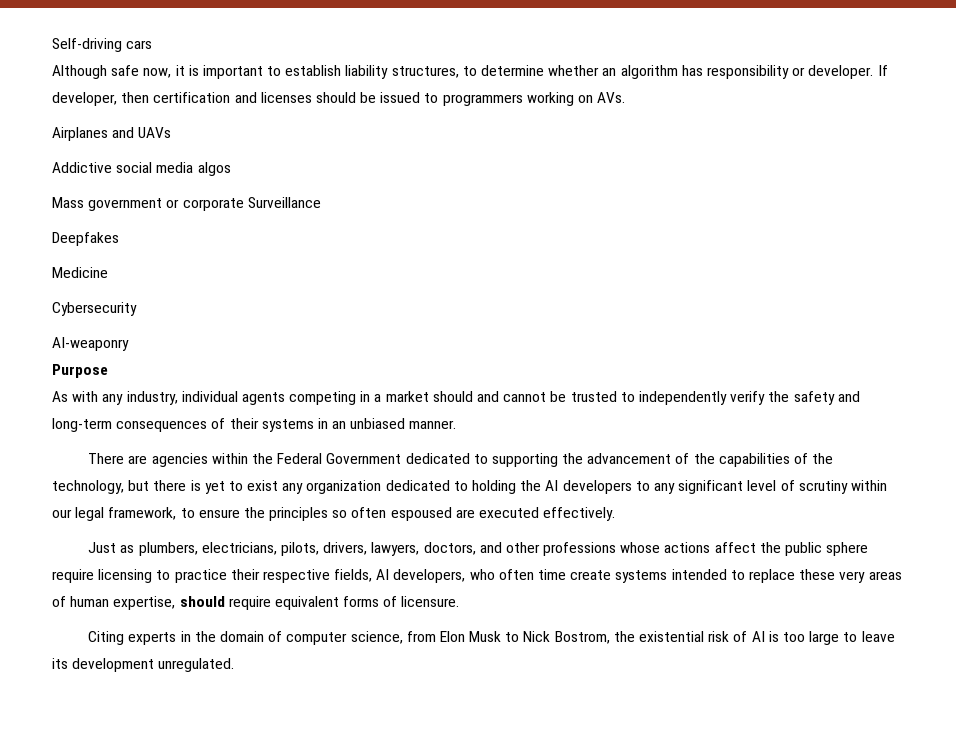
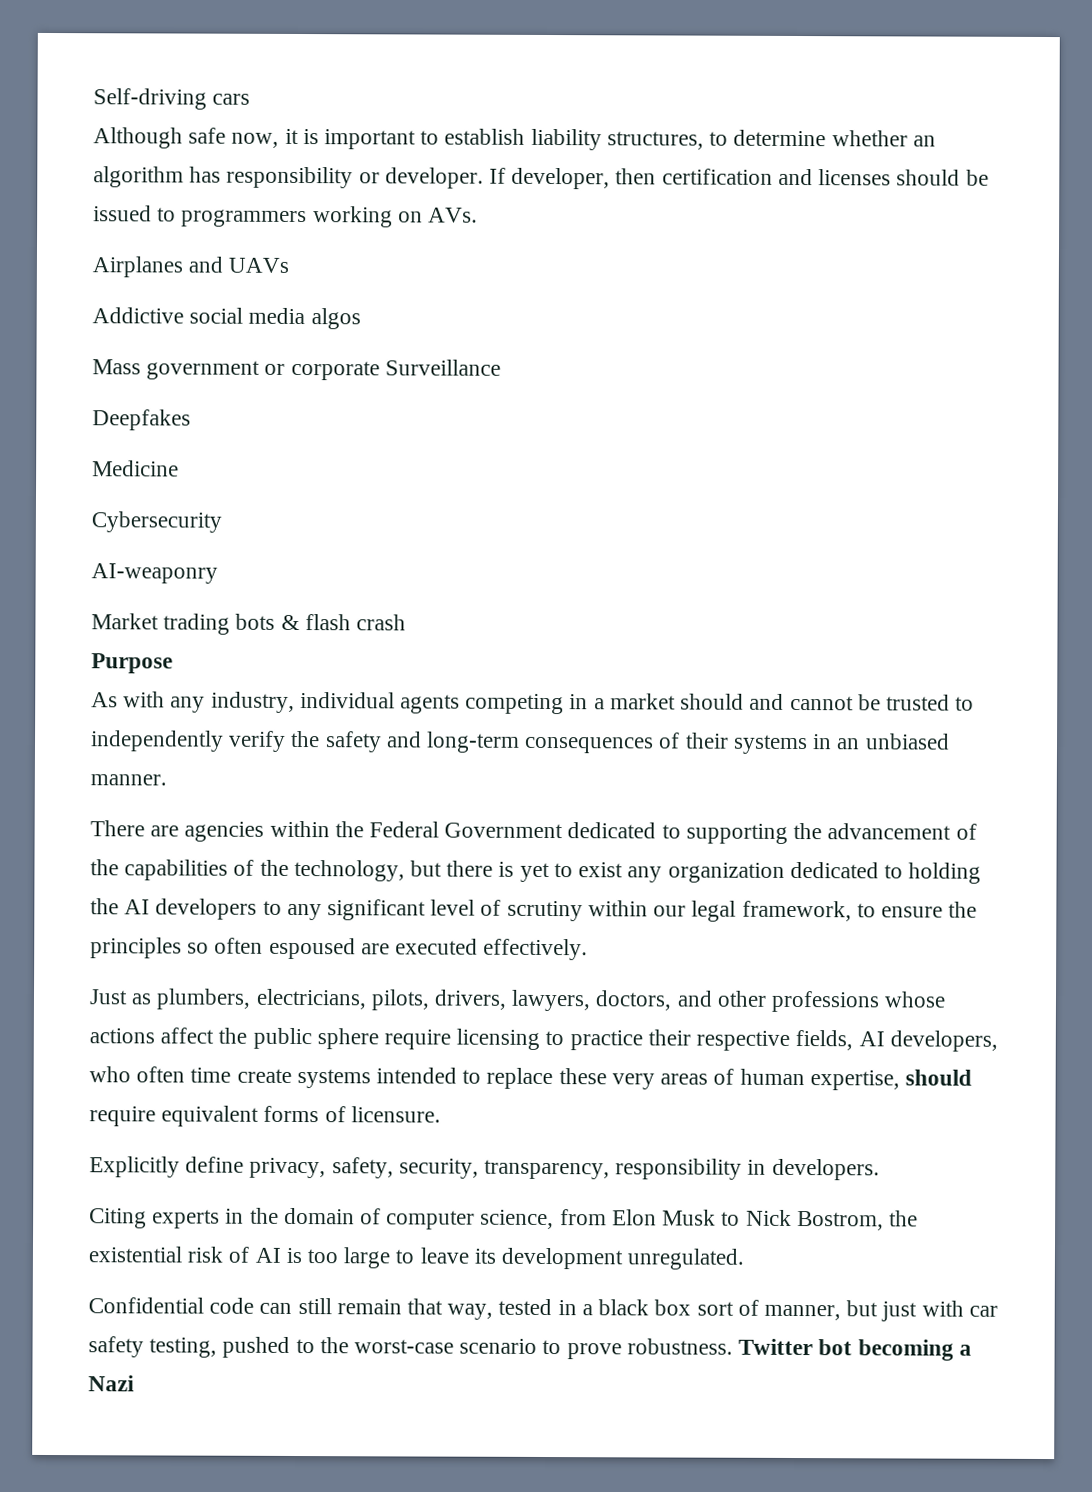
(129, 344) none -> [91,613,407,635] // Market trading bots & flash crash
(460, 601) none -> [89,1156,880,1181] // Explicitly define privacy, safety, security, transparency, responsibility in developers.
(235, 665) none -> [88,1297,998,1322] [88,1336,972,1361] [88,1375,135,1392] // Confidential code can still remain that way, tested in a black box sort of manner, but just with car safety testing, pushed to the worst-case scenario to prove robustness. Twitter bot becoming a Nazi

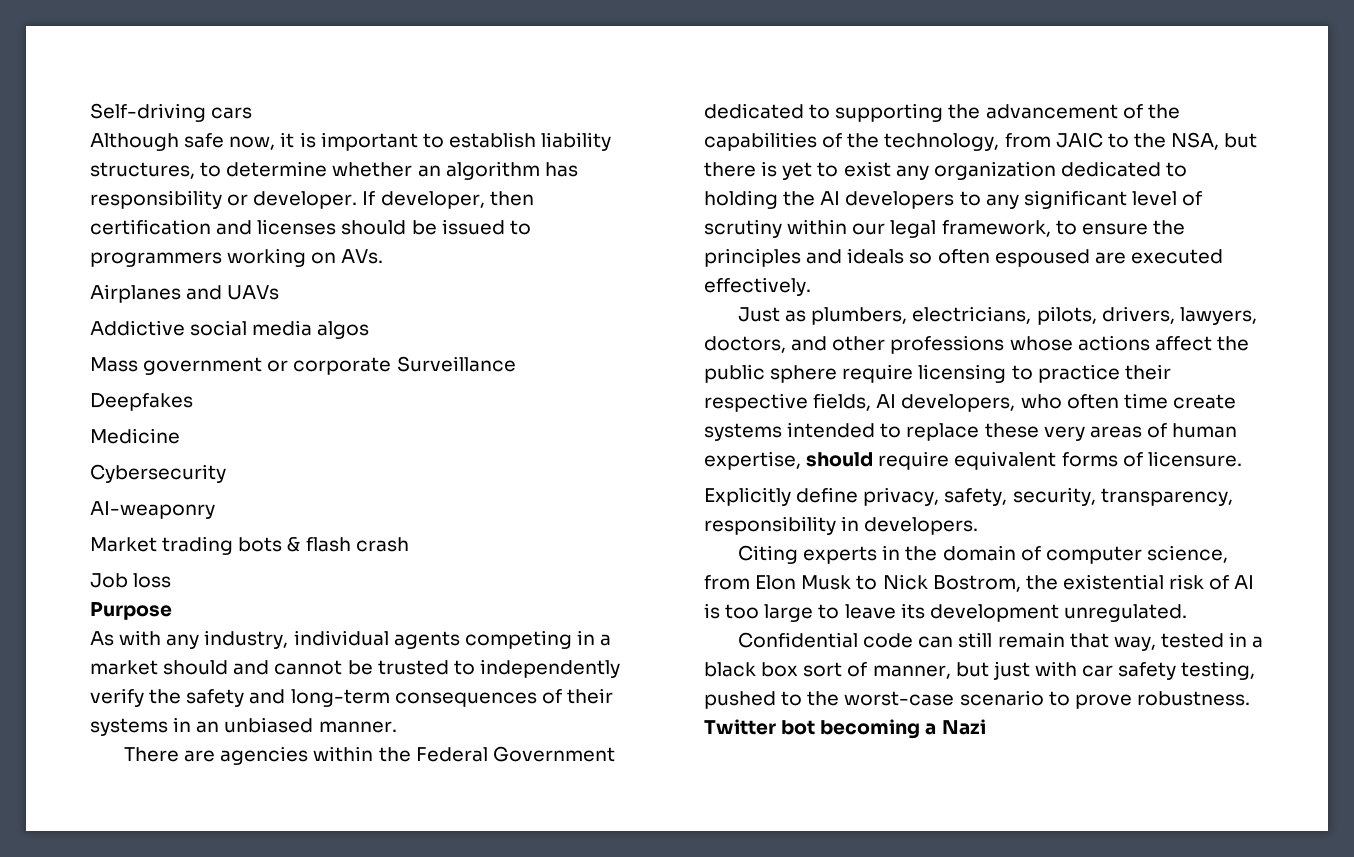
(407, 622) none -> [90,573,172,588] // Job loss
(405, 870) none -> [1004,132,1220,150] from JAIC to the NSA,
(182, 948) none -> [806,248,905,264] and ideals

